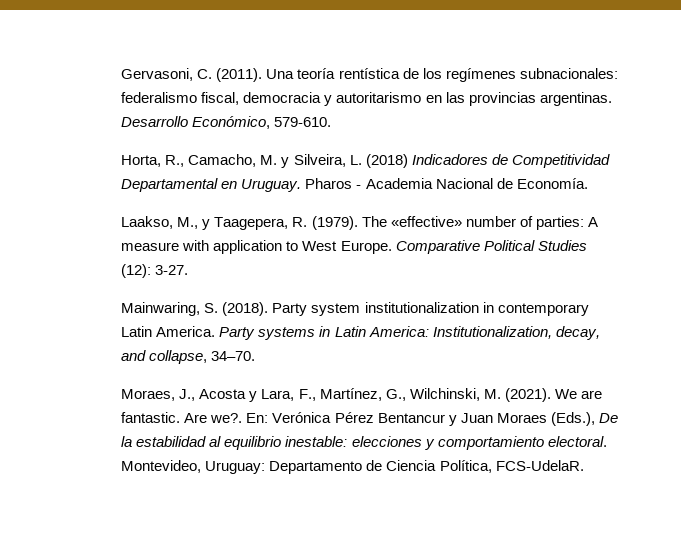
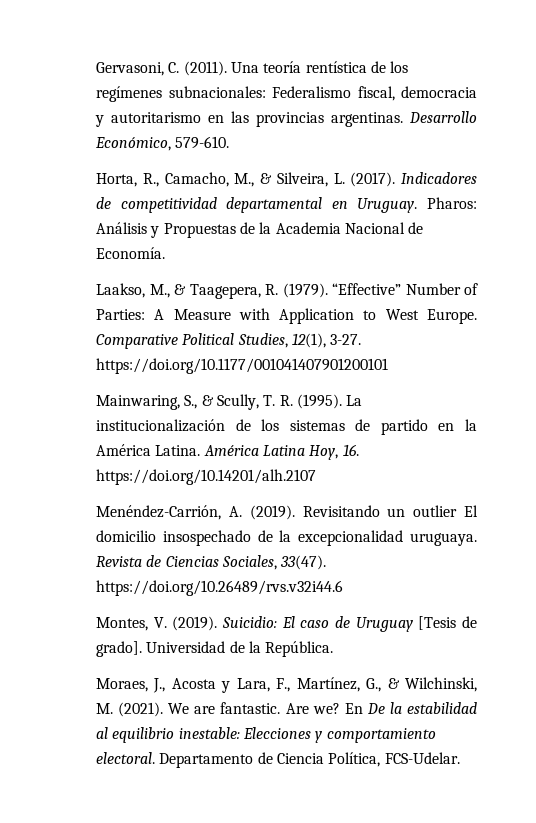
[121,92,198,103] federalismo -> [272,86,352,98] Federalismo
[260,155,290,168] M. y -> [234,173,273,187] M., &
[365,154,408,168] (2018) -> [350,172,396,187] (2017).
[511,154,610,168] [121,178,362,192] Competitividad Departamental en Uruguay. Pharos - -> [120,197,478,213] [96,222,272,238] competitividad departamental en Uruguay. Pharos: Análisis y Propuestas de la
[202,219,211,230] y -> [174,284,187,295] &
[361,216,598,230] [121,240,283,254] The «effective» number of parties: A measure with application -> [332,283,479,295] [96,308,355,324] “Effective” Number of Parties: A Measure with Application
[537,240,587,251] [121,264,152,278] Studies (12): -> [237,333,327,348] Studies, 12(1),
(189, 270) none -> [96,358,389,374] https://doi.org/10.1177/001041407901200101
[204,302,589,316] [121,326,600,340] [121,350,256,364] S. (2018). Party system institutionalization in contemporary Latin America. Party systems in Latin America: Institutionalization, decay, and collapse, 34–70. -> [184,394,363,410] [96,419,477,435] [96,444,359,460] [96,469,317,485] [96,505,479,520] [96,530,478,546] [96,555,327,570] [96,580,344,596] [96,616,477,632] [96,641,334,657] S., & Scully, T. R. (1995). La institucionalización de los sistemas de partido en la América Latina. América Latina Hoy, 16. https://doi.org/10.14201/alh.2107 // Menéndez-Carrión, A. (2019). Revisitando un outlier El domicilio insospechado de la excepcionalidad uruguaya. Revista de Ciencias Sociales, 33(47). https://doi.org/10.26489/rvs.v32i44.6 // Montes, V. (2019). Suicidio: El caso de Uruguay [Tesis de grado]. Universidad de la República.
(406, 395) none -> [387,678,400,689] &
[210,412,595,426] we?. En: Verónica Pérez Bentancur y Juan Moraes (Eds.), -> [312,703,363,714] we? En
[351,436,422,447] elecciones -> [243,727,312,739] Elecciones
[121,460,266,474] Montevideo, Uruguay: -> (156, 758) none
[495,460,584,471] FCS-UdelaR. -> [384,752,460,764] FCS-Udelar.

